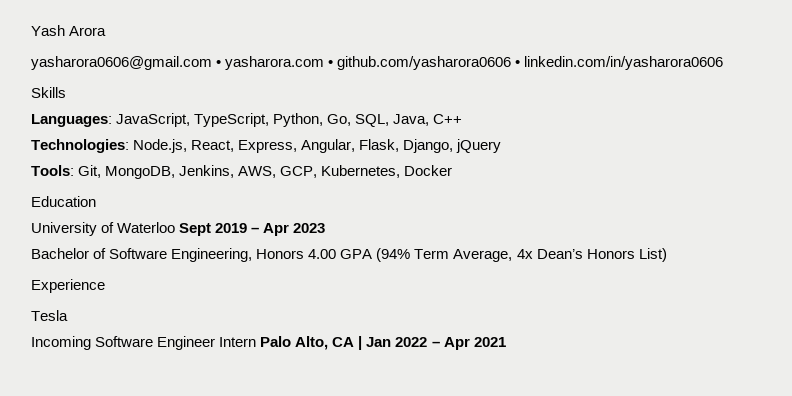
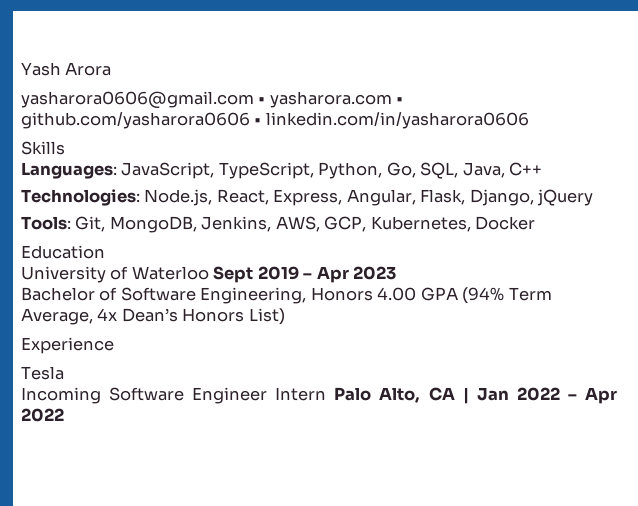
[473,337,506,347] 2021 -> [21,408,64,422] 2022

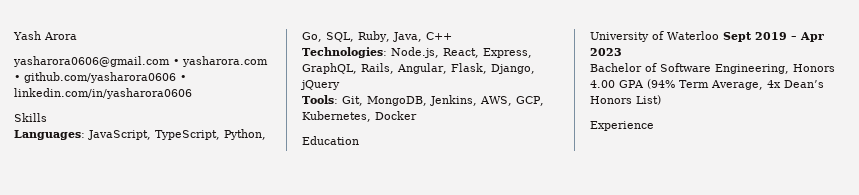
(459, 170) none -> [358,31,390,42] Ruby,
(343, 197) none -> [302,63,394,74] GraphQL, Rails,
[21,366,64,380] [21,387,617,404] [21,408,64,422] // Tesla // Incoming Software Engineer Intern Palo Alto, CA | Jan 2022 – Apr 2022 -> (654, 126) none

